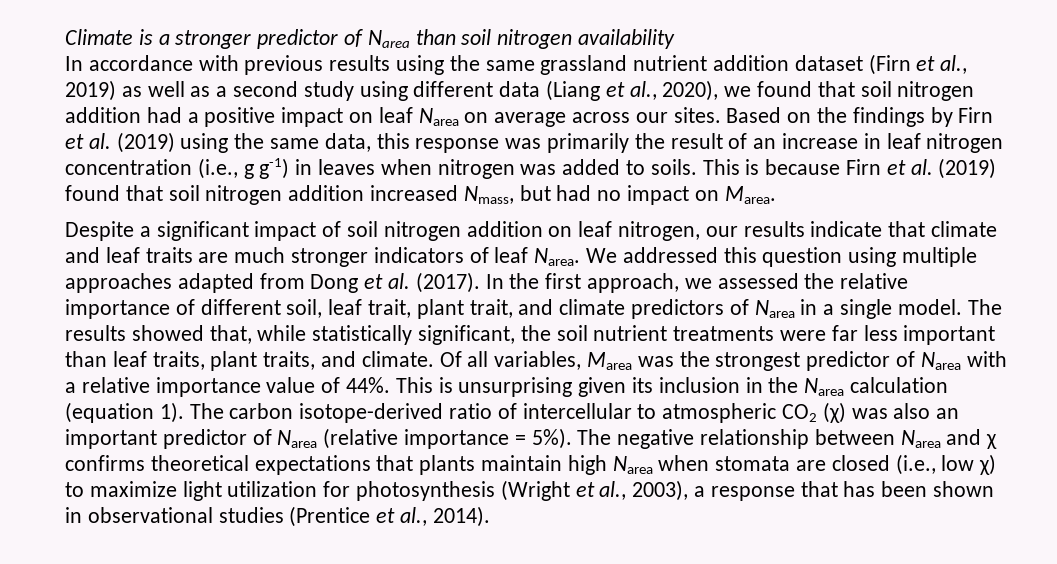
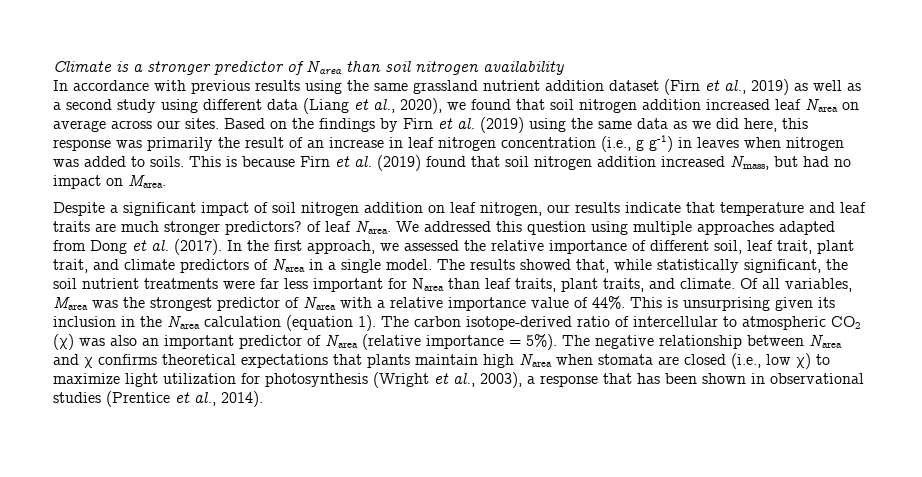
[146,107,374,127] had a positive impact on -> [706,99,770,110] increased
[324,133,371,152] data, -> [637,118,777,132] data as we did here,
[931,221,998,237] climate -> [720,202,804,216] temperature
[373,247,464,263] indicators -> [225,221,302,235] predictors?
(996, 335) none -> [388,278,444,291] for Narea

